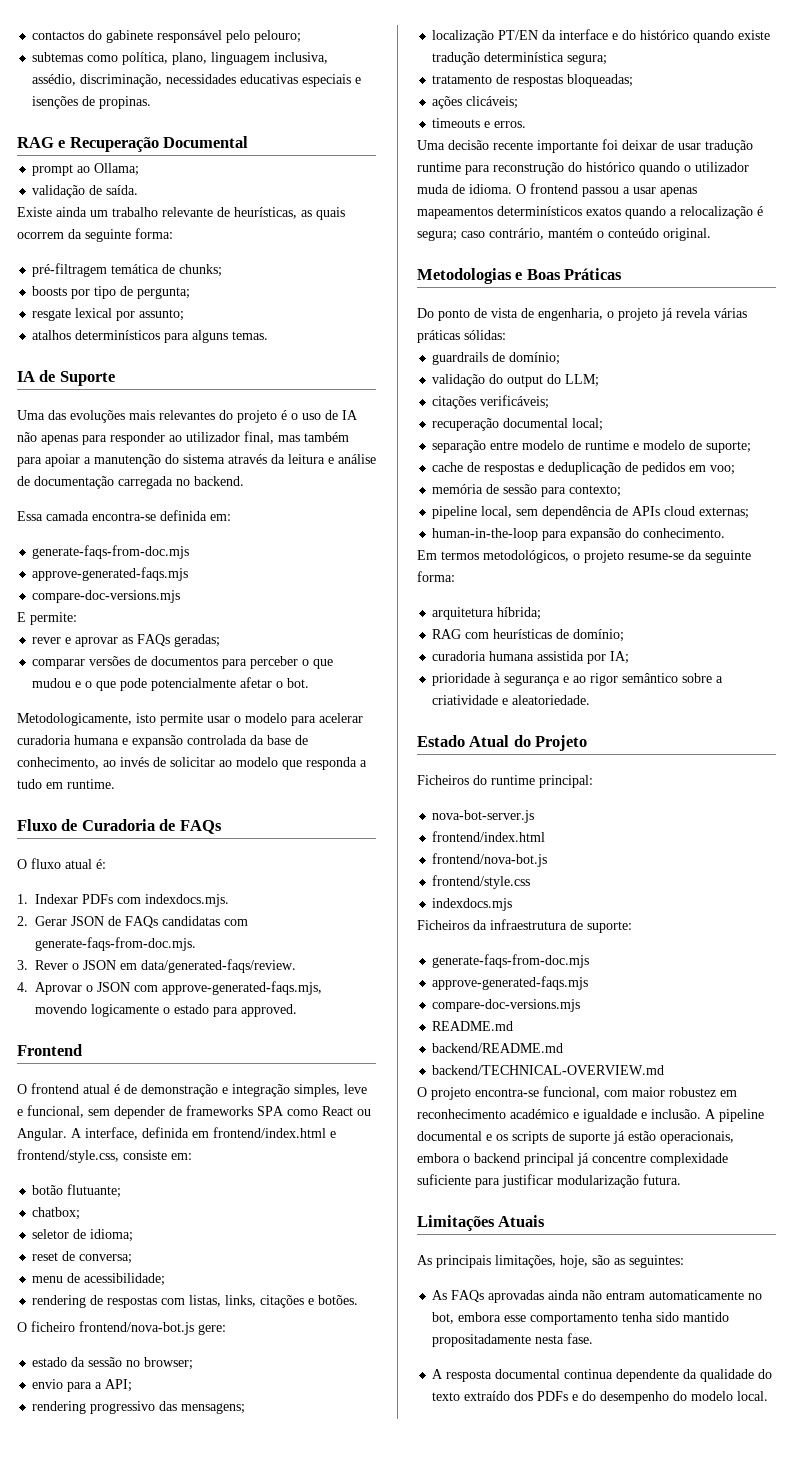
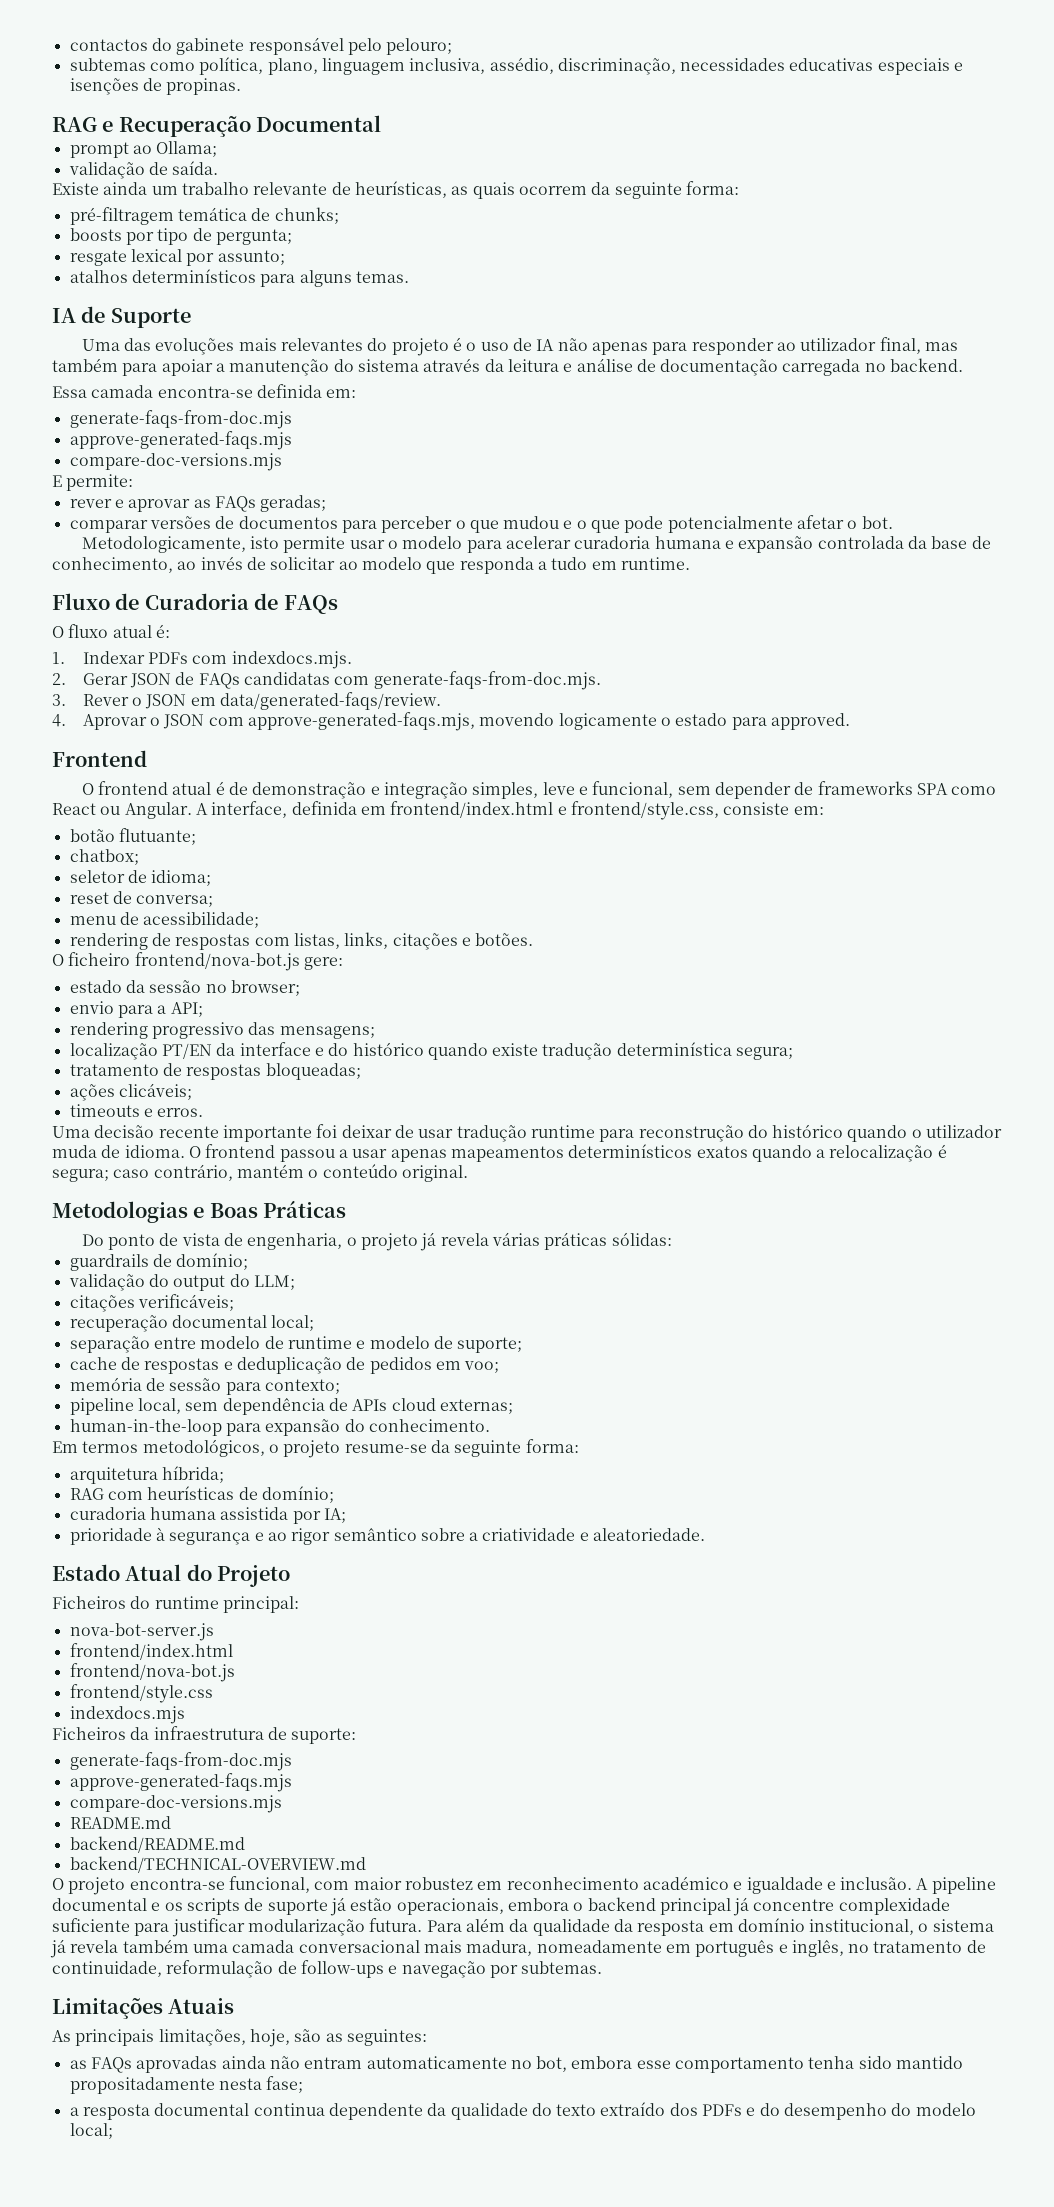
(681, 1179) none -> [426,1918,994,1936] [50,1939,986,1958] [52,1960,603,1978] Para além da qualidade da resposta em domínio institucional, o sistema já revela também uma camada conversacional mais madura, nomeadamente em português e inglês, no tratamento de continuidade, reformulação de follow-ups e navegação por subtemas.
[432,1290,448,1300] As -> [69,2060,87,2069] as
[567,1333,594,1344] [432,1369,444,1379] fase. // A -> [266,2076,304,2093] [69,2107,79,2116] fase; // a
[737,1391,769,1401] local. -> [69,2123,113,2139] local;

